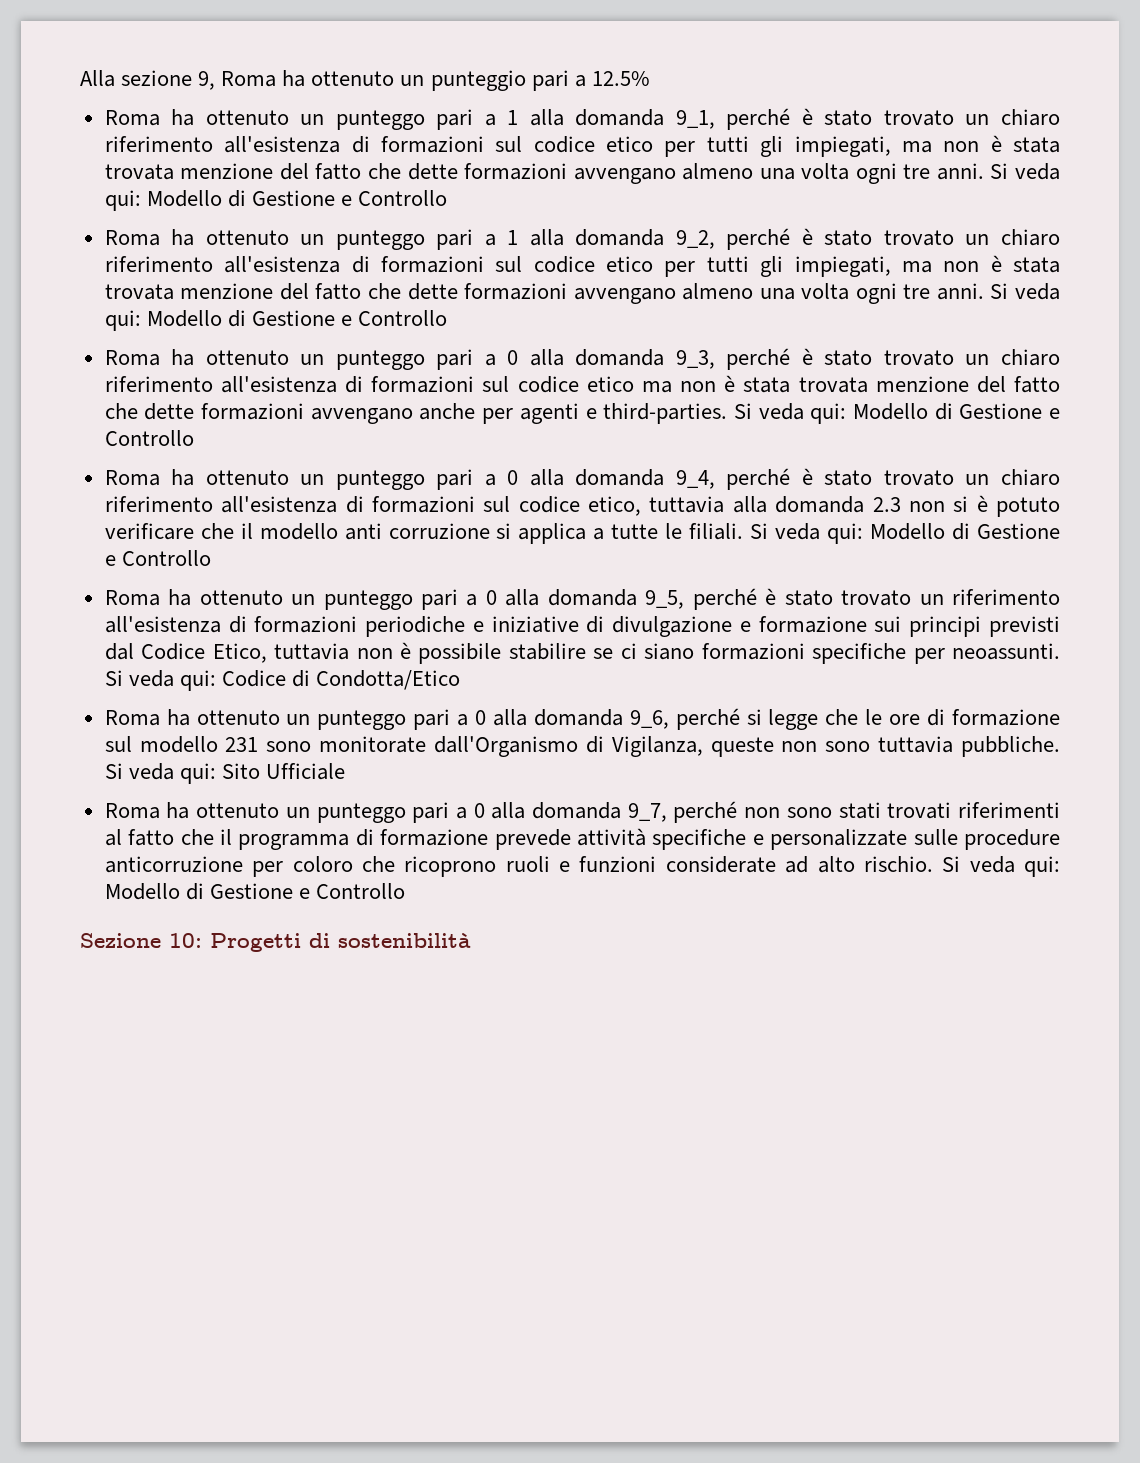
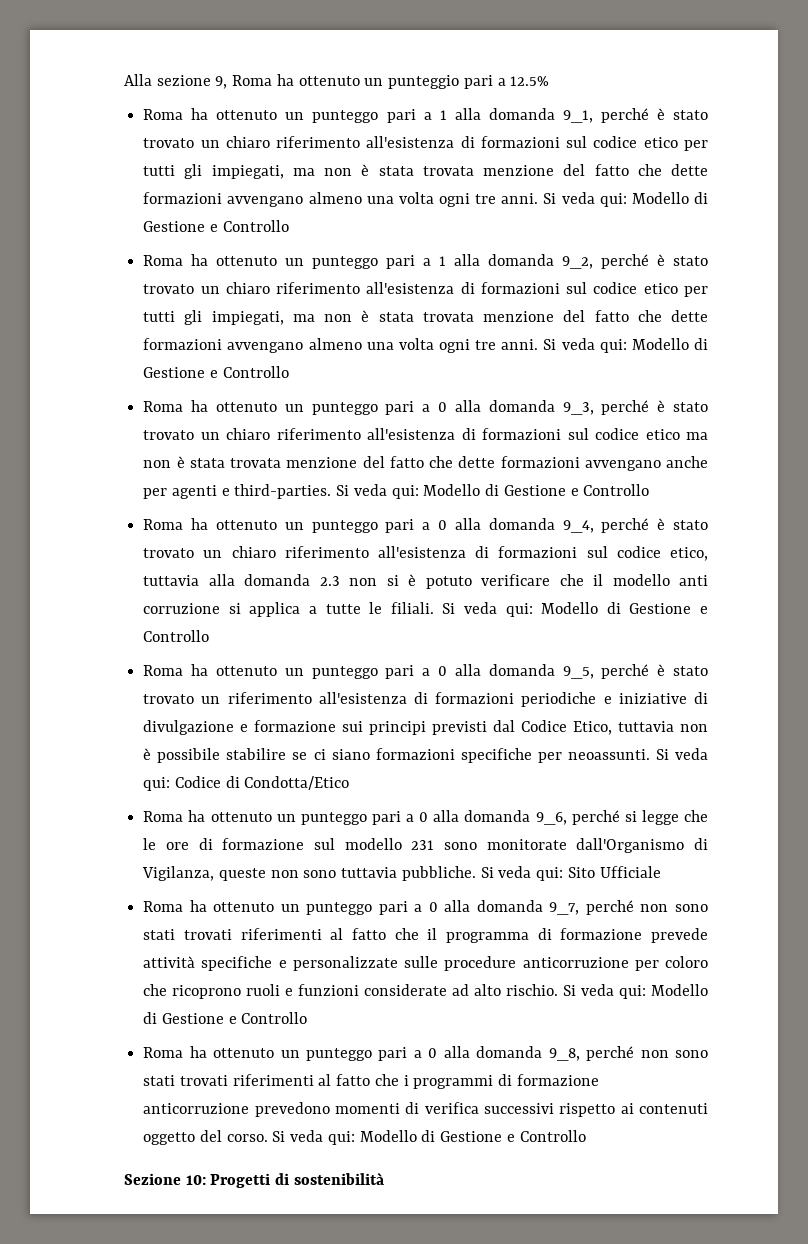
(406, 891) none -> [143,1046,708,1061] [143,1074,599,1089] [143,1102,708,1117] [143,1130,586,1145] // Roma ha ottenuto un punteggo pari a 0 alla domanda 9_8, perché non sono stati trovati riferimenti al fatto che i programmi di formazione anticorruzione prevedono momenti di verifica successivi rispetto ai contenuti oggetto del corso. Si veda qui: Modello di Gestione e Controllo

